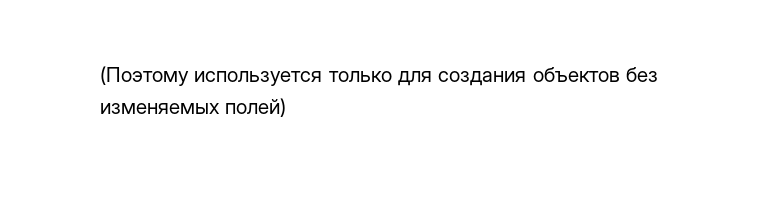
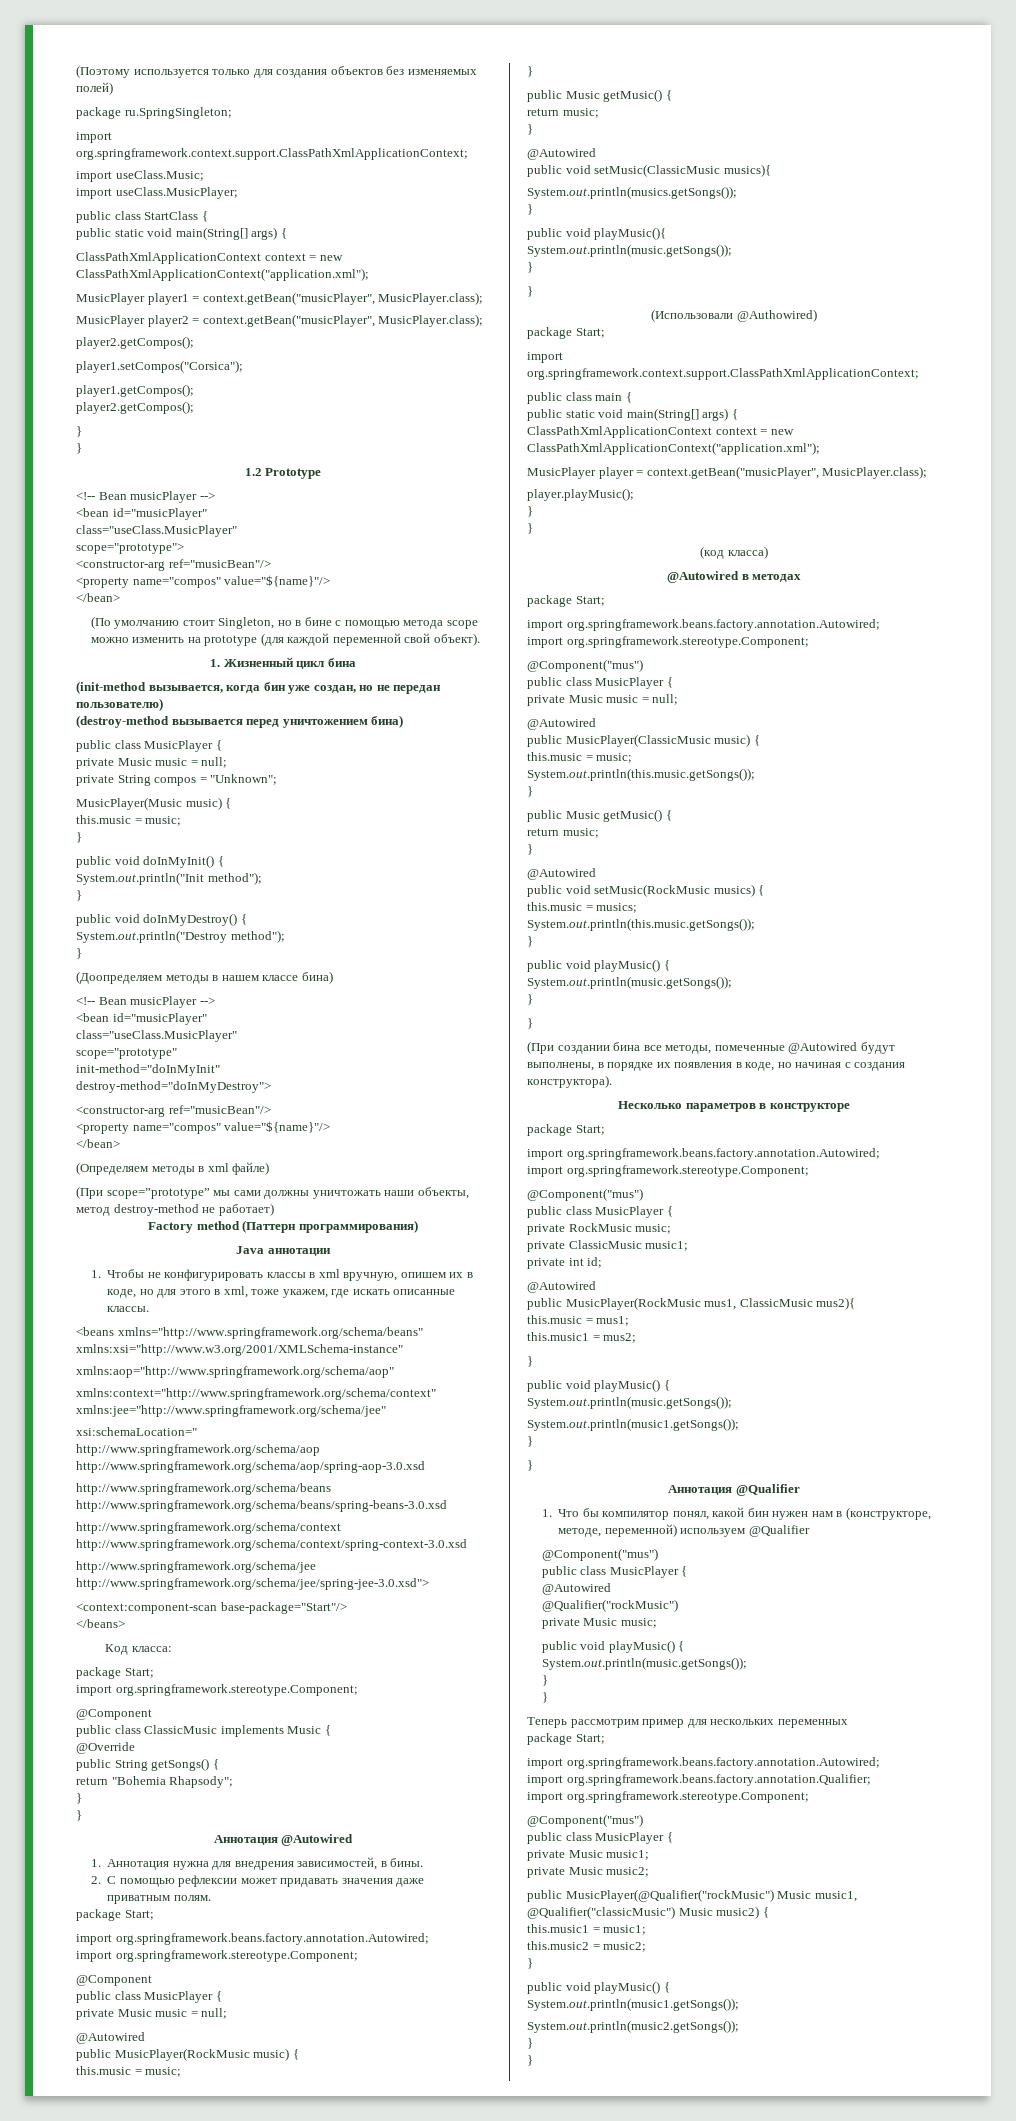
(286, 107) none -> [76,107,232,119] [76,132,112,143] [76,148,468,160] [76,170,204,182] [76,187,238,199] [76,211,208,223] [76,227,287,240] [76,252,343,264] [76,268,369,281] [76,292,484,305] [76,314,484,327] [76,336,194,349] [76,360,243,373] [76,384,194,397] [76,401,194,414] [76,426,82,437] [76,443,82,454] [244,468,322,479] [76,491,215,503] [76,508,207,520] [76,525,237,537] [76,543,184,554] [76,559,271,571] [76,575,331,588] [76,593,120,602] [90,616,478,629] [90,633,480,646] [210,657,356,669] [76,681,442,694] [76,698,163,711] [76,715,404,728] [76,740,222,752] [76,757,228,769] [76,774,278,786] [76,797,232,810] [76,815,182,826] [76,832,82,843] [76,855,224,868] [76,872,262,885] [76,890,82,901] [76,913,247,926] [76,930,285,943] [76,948,82,959] [76,971,333,984] [76,996,215,1008] [76,1013,207,1025] [76,1030,237,1042] [76,1048,177,1059] [76,1064,220,1076] [76,1081,271,1093] [76,1105,271,1117] [76,1121,331,1134] [76,1139,120,1148] [76,1162,270,1175] [76,1186,469,1199] [76,1203,274,1216] [148,1220,418,1233] [236,1246,331,1256] [90,1269,473,1281] [107,1286,456,1298] [107,1306,150,1312] [76,1327,423,1339] [76,1344,403,1356] [76,1366,394,1378] [76,1388,436,1400] [76,1405,386,1417] [76,1427,197,1436] [76,1444,320,1456] [76,1461,425,1473] [76,1483,331,1495] [76,1500,447,1512] [76,1522,341,1534] [76,1539,467,1551] [76,1561,316,1573] [76,1578,429,1590] [76,1602,347,1614] [76,1619,125,1628] [105,1644,172,1655] [76,1667,154,1679] [76,1684,358,1696] [76,1709,152,1720] [76,1725,331,1737] [76,1742,135,1754] [76,1758,219,1771] [76,1776,234,1788] [76,1793,82,1804] [76,1810,82,1821] [213,1834,354,1846] [90,1857,424,1870] [90,1875,425,1887] [107,1895,211,1904] [76,1909,154,1921] [76,1933,429,1945] [76,1950,358,1962] [76,1975,152,1986] [76,1991,222,2003] [76,2008,228,2020] [76,2032,145,2044] [76,2048,299,2061] [76,2066,182,2077] [527,66,533,77] [527,89,672,102] [527,108,599,118] [527,124,533,135] [527,148,596,160] [527,164,771,177] [527,186,737,199] [527,204,533,215] [527,227,667,240] [527,244,732,257] [527,262,533,273] [527,286,533,297] [651,309,817,322] [527,327,605,339] [527,352,563,363] [527,368,919,380] [527,392,632,404] [527,408,738,421] [527,426,794,438] [527,442,820,455] [527,466,928,479] [527,488,634,501] [527,506,533,517] [527,523,533,534] [700,546,768,559] [666,571,802,583] [527,595,605,607] [527,619,880,631] [527,636,809,648] [527,659,643,672] [527,677,673,689] [527,694,679,706] [527,718,596,730] [527,734,760,747] [527,752,633,763] [527,768,755,781] [527,786,533,797] [527,809,672,822] [527,828,599,838] [527,844,533,855] [527,868,596,880] [527,884,765,897] [527,902,638,913] [527,918,755,931] [527,936,533,947] [527,959,670,972] [527,976,732,989] [527,994,533,1005] [527,1018,533,1029] [527,1041,895,1054] [527,1062,906,1071] [527,1075,612,1088] [618,1101,850,1112] [527,1124,605,1136] [527,1148,880,1160] [527,1165,809,1177] [527,1188,643,1201] [527,1206,673,1218] [527,1223,672,1235] [527,1240,689,1252] [527,1257,603,1269] [527,1281,596,1293] [527,1297,856,1310] [527,1315,630,1326] [527,1332,637,1343] [527,1356,533,1367] [527,1379,670,1392] [527,1396,732,1409] [527,1418,739,1431] [527,1436,533,1447] [527,1460,533,1471] [668,1484,800,1496] [541,1507,931,1520] [558,1524,810,1537] [541,1548,658,1561] [541,1566,688,1578] [541,1583,611,1595] [541,1599,678,1612] [541,1618,657,1629] [541,1640,685,1653] [541,1657,747,1670] [541,1675,548,1686] [541,1692,548,1703] [527,1717,848,1728] [527,1733,605,1745] [527,1757,880,1769] [527,1774,871,1786] [527,1791,809,1803] [527,1814,643,1827] [527,1832,673,1844] [527,1850,650,1861] [527,1867,650,1878] [527,1889,857,1902] [527,1906,769,1919] [527,1924,647,1935] [527,1941,647,1952] [527,1958,533,1969] [527,1981,670,1994] [527,1998,739,2011] [527,2020,739,2033] [527,2038,533,2049] [527,2055,533,2066] // package ru.SpringSingleton; // import org.springframework.context.support.ClassPathXmlApplicationContext; // import useClass.Music; // import useClass.MusicPlayer; // public class StartClass { // public static void main(String[] args) { // ClassPathXmlApplicationContext context = new ClassPathXmlApplicationContext("application.xml"); // MusicPlayer player1 = context.getBean("musicPlayer", MusicPlayer.class); // MusicPlayer player2 = context.getBean("musicPlayer", MusicPlayer.class); // player2.getCompos(); // player1.setCompos("Corsica"); // player1.getCompos(); // player2.getCompos(); // } // } // 1.2 Prototype // <!-- Bean musicPlayer --> // <bean id="musicPlayer" // class="useClass.MusicPlayer" // scope="prototype"> // <constructor-arg ref="musicBean"/> // <property name="compos" value="${name}"/> // </bean> // (По умолчанию стоит Singleton, но в бине с помощью метода scope можно изменить на prototype (для каждой переменной свой объект). // 1. Жизненный цикл бина // (init-method вызывается, когда бин уже создан, но не передан пользователю) // (destroy-method вызывается перед уничтожением бина) // public class MusicPlayer { // private Music music = null; // private String compos = "Unknown"; // MusicPlayer(Music music) { // this.music = music; // } // public void doInMyInit() { // System.out.println("Init method"); // } // public void doInMyDestroy() { // System.out.println("Destroy method"); // } // (Доопределяем методы в нашем классе бина) // <!-- Bean musicPlayer --> // <bean id="musicPlayer" // class="useClass.MusicPlayer" // scope="prototype" // init-method="doInMyInit" // destroy-method="doInMyDestroy"> // <constructor-arg ref="musicBean"/> // <property name="compos" value="${name}"/> // </bean> // (Определяем методы в xml файле) // (При scope=”prototype” мы сами должны уничтожать наши объекты, метод destroy-method не работает) // Factory method (Паттерн программирования) // Java аннотации // 1. Чтобы не конфигурировать классы в xml вручную, опишем их в коде, но для этого в xml, тоже укажем, где искать описанные классы. // <beans xmlns="http://www.springframework.org/schema/beans" xmlns:xsi="http://www.w3.org/2001/XMLSchema-instance" // xmlns:aop="http://www.springframework.org/schema/aop" // xmlns:context="http://www.springframework.org/schema/context" xmlns:jee="http://www.springframework.org/schema/jee" // xsi:schemaLocation=" // http://www.springframework.org/schema/aop http://www.springframework.org/schema/aop/spring-aop-3.0.xsd // http://www.springframework.org/schema/beans http://www.springframework.org/schema/beans/spring-beans-3.0.xsd // http://www.springframework.org/schema/context http://www.springframework.org/schema/context/spring-context-3.0.xsd // http://www.springframework.org/schema/jee http://www.springframework.org/schema/jee/spring-jee-3.0.xsd"> // <context:component-scan base-package="Start"/> // </beans> // Код класса: // package Start; // import org.springframework.stereotype.Component; // @Component // public class ClassicMusic implements Music { // @Override // public String getSongs() { // return "Bohemia Rhapsody"; // } // } // Аннотация @Autowired // 1. Аннотация нужна для внедрения зависимостей, в бины. // 2. С помощью рефлексии может придавать значения даже приватным полям. // package Start; // import org.springframework.beans.factory.annotation.Autowired; // import org.springframework.stereotype.Component; // @Component // public class MusicPlayer { // private Music music = null; // @Autowired // public MusicPlayer(RockMusic music) { // this.music = music; // } // public Music getMusic() { // return music; // } // @Autowired // public void setMusic(ClassicMusic musics){ // System.out.println(musics.getSongs()); // } // public void playMusic(){ // System.out.println(music.getSongs()); // } // } // (Использовали @Authowired) // package Start; // import org.springframework.context.support.ClassPathXmlApplicationContext; // public class main { // public static void main(String[] args) { // ClassPathXmlApplicationContext context = new ClassPathXmlApplicationContext("application.xml"); // MusicPlayer player = context.getBean("musicPlayer", MusicPlayer.class); // player.playMusic(); // } // } // (код класса) // @Autowired в методах // package Start; // import org.springframework.beans.factory.annotation.Autowired; // import org.springframework.stereotype.Component; // @Component("mus") // public class MusicPlayer { // private Music music = null; // @Autowired // public MusicPlayer(ClassicMusic music) { // this.music = music; // System.out.println(this.music.getSongs()); // } // public Music getMusic() { // return music; // } // @Autowired // public void setMusic(RockMusic musics) { // this.music = musics; // System.out.println(this.music.getSongs()); // } // public void playMusic() { // System.out.println(music.getSongs()); // } // } // (При создании бина все методы, помеченные @Autowired будут выполнены, в порядке их появления в коде, но начиная с создания конструктора). // Несколько параметров в конструкторе // package Start; // import org.springframework.beans.factory.annotation.Autowired; // import org.springframework.stereotype.Component; // @Component("mus") // public class MusicPlayer { // private RockMusic music; // private ClassicMusic music1; // private int id; // @Autowired // public MusicPlayer(RockMusic mus1, ClassicMusic mus2){ // this.music = mus1; // this.music1 = mus2; // } // public void playMusic() { // System.out.println(music.getSongs()); // System.out.println(music1.getSongs()); // } // } // Аннотация @Qualifier // 1. Что бы компилятор понял, какой бин нужен нам в (конструкторе, методе, переменной) используем @Qualifier // @Component("mus") // public class MusicPlayer { // @Autowired // @Qualifier("rockMusic") // private Music music; // public void playMusic() { // System.out.println(music.getSongs()); // } // } // Теперь рассмотрим пример для нескольких переменных // package Start; // import org.springframework.beans.factory.annotation.Autowired; // import org.springframework.beans.factory.annotation.Qualifier; // import org.springframework.stereotype.Component; // @Component("mus") // public class MusicPlayer { // private Music music1; // private Music music2; // public MusicPlayer(@Qualifier("rockMusic") Music music1, @Qualifier("classicMusic") Music music2) { // this.music1 = music1; // this.music2 = music2; // } // public void playMusic() { // System.out.println(music1.getSongs()); // System.out.println(music2.getSongs()); // } // }

